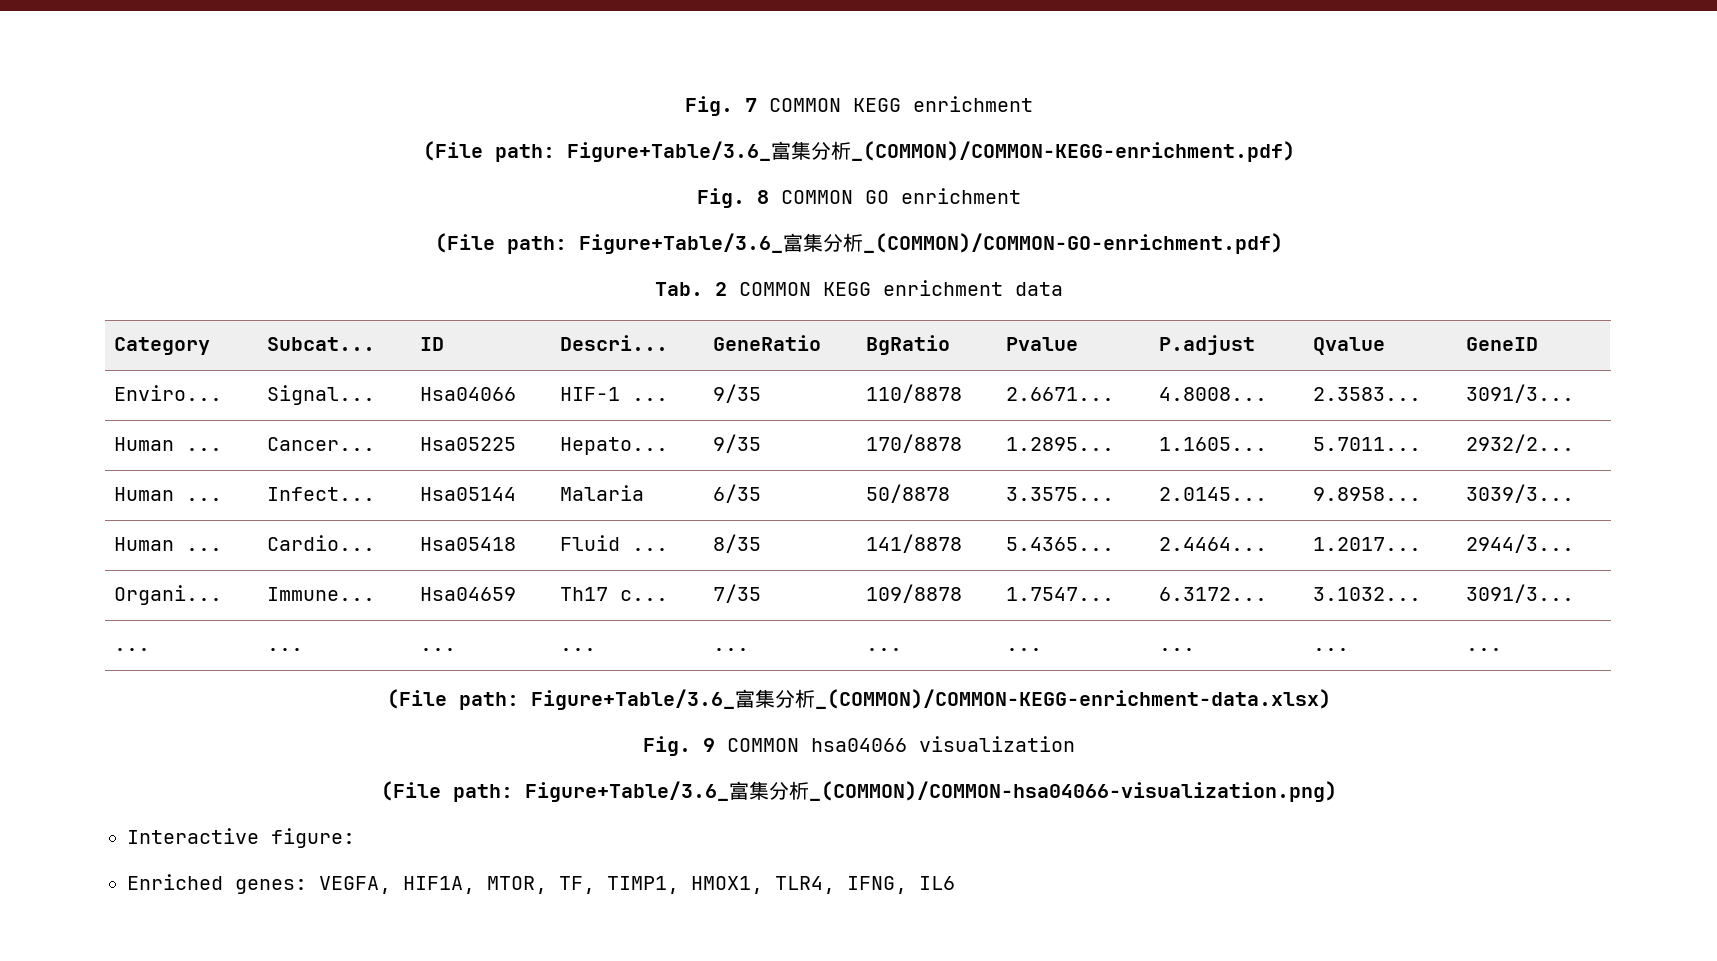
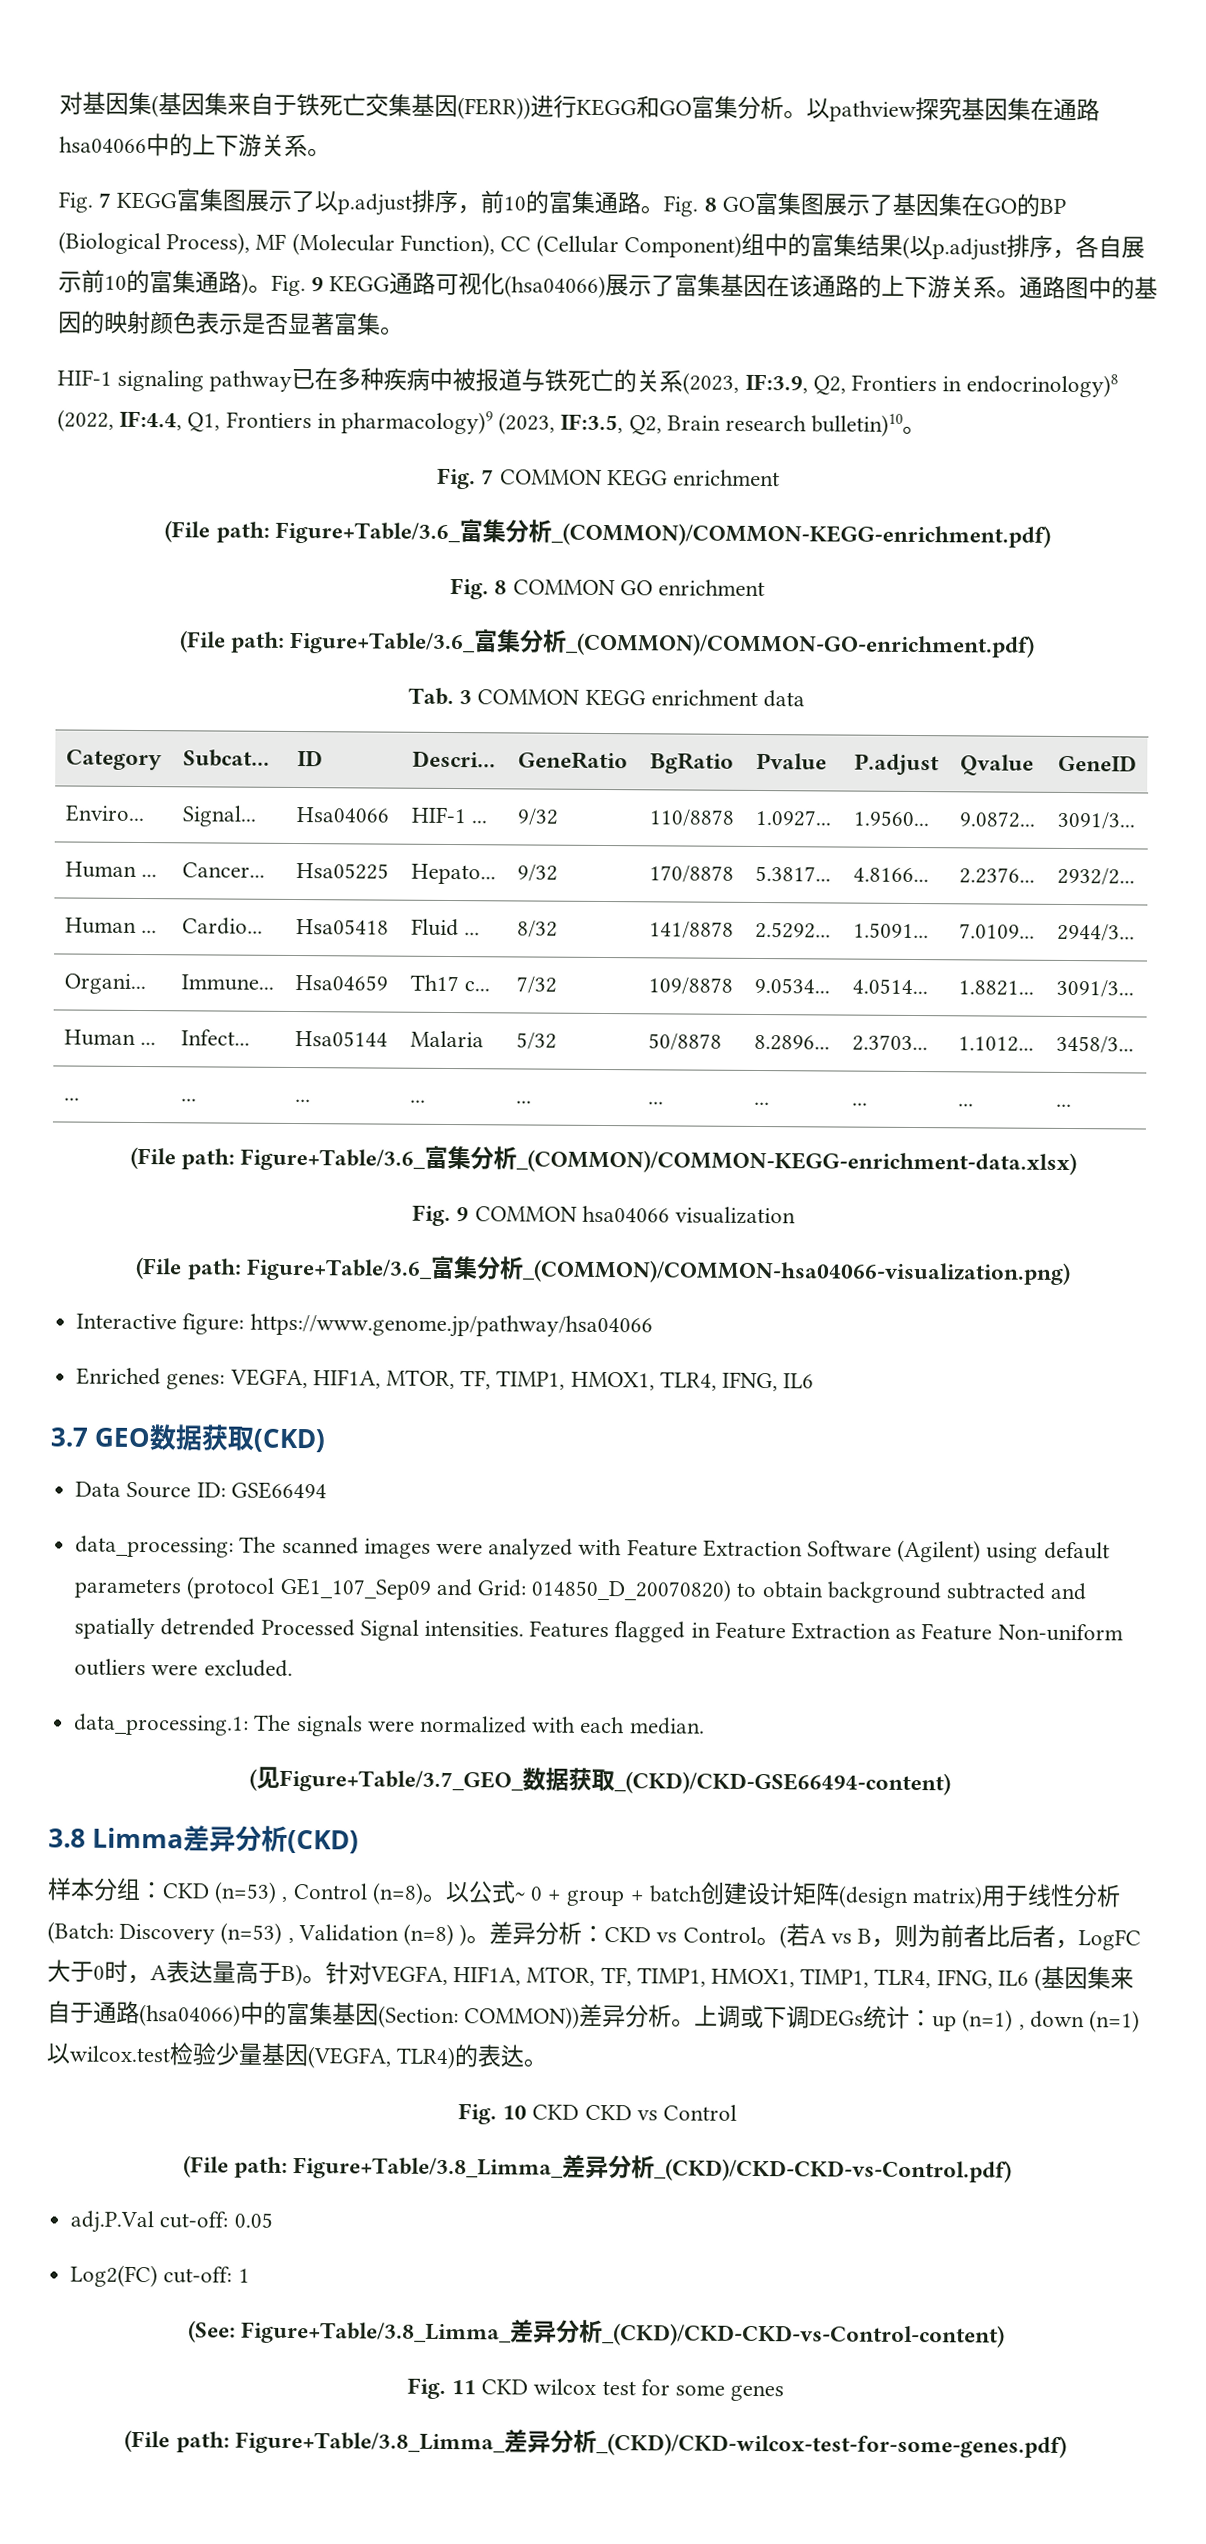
(684, 106) none -> [59,91,1100,123] [59,133,331,158] [58,188,1066,217] [58,231,1146,261] [58,269,1159,300] [58,310,404,336] [57,367,1119,398] [57,409,927,437] 对基因集(基因集来自于铁死亡交集基因(FERR))进行KEGG和GO富集分析。以pathview探究基因集在通路hsa04066中的上下游关系。 // Fig. 7 KEGG富集图展示了以p.adjust排序，前10的富集通路。Fig. 8 GO富集图展示了基因集在GO的BP (Biological Process), MF (Molecular Function), CC (Cellular Component)组中的富集结果(以p.adjust排序，各自展示前10的富集通路)。Fig. 9 KEGG通路可视化(hsa04066)展示了富集基因在该通路的上下游关系。通路图中的基因的映射颜色表示是否显著富集。 // HIF-1 signaling pathway已在多种疾病中被报道与铁死亡的关系(2023, IF:3.9, Q2, Frontiers in endocrinology)8 (2022, IF:4.4, Q1, Frontiers in pharmacology)9 (2023, IF:3.5, Q2, Brain research bulletin)10。 //
[714,282,727,296] 2 -> [459,690,473,705] 3
[713,384,762,403] 9/35 -> [516,808,558,826] 9/32
[1006,387,1115,401] [1159,387,1268,401] [1313,387,1422,401] 2.6671... | 4.8008... | 2.3583... -> [754,809,831,827] [852,810,929,827] [958,811,1035,828] 1.0927... | 1.9560... | 9.0872...
[713,434,762,453] 9/35 -> [516,864,558,882] 9/32
[1006,437,1115,451] [1159,437,1268,451] [1313,437,1422,451] [1466,434,1575,453] [114,487,223,501] [267,487,376,501] [420,487,517,501] [560,485,645,501] [713,484,762,503] [866,484,951,503] [1006,487,1115,501] [1159,487,1268,501] [1313,487,1422,501] [1466,484,1575,503] 1.2895... | 1.1605... | 5.7011... | 2932/2... // Human ... | Infect... | Hsa05144 | Malaria | 6/35 | 50/8878 | 3.3575... | 2.0145... | 9.8958... | 3039/3... -> [754,865,831,882] [852,867,929,883] [958,867,1035,884] [1056,867,1135,886] 5.3817... | 4.8166... | 2.2376... | 2932/2...
[713,534,762,553] 8/35 -> [516,920,558,938] 8/32
[1006,537,1115,551] [1159,537,1268,551] [1313,537,1422,551] 5.4365... | 2.4464... | 1.2017... -> [754,921,831,939] [852,922,929,939] [958,923,1035,939] 2.5292... | 1.5091... | 7.0109...
[713,584,762,603] 7/35 -> [515,976,557,994] 7/32
[1006,587,1115,601] [1159,587,1268,601] [1313,587,1422,601] [1466,584,1575,603] 1.7547... | 6.3172... | 3.1032... | 3091/3... -> [753,977,830,994] [851,978,928,995] [957,980,1034,996] [1055,979,1134,998] [63,1029,156,1046] [180,1029,250,1046] [294,1031,388,1047] [409,1030,484,1048] [515,1032,557,1050] [647,1033,722,1051] [753,1034,830,1051] [851,1034,928,1052] [957,1036,1034,1052] [1055,1035,1134,1054] 9.0534... | 4.0514... | 1.8821... | 3091/3... // Human ... | Infect... | Hsa05144 | Malaria | 5/32 | 50/8878 | 8.2896... | 2.3703... | 1.1012... | 3458/3...
(355, 838) none -> [249,1313,653,1339] https://www.genome.jp/pathway/hsa04066
(955, 883) none -> [50,1424,326,1453] [75,1481,327,1500] [75,1535,1110,1563] [74,1576,1088,1604] [74,1617,1123,1643] [74,1658,293,1678] [74,1713,705,1737] [248,1766,951,1796] [48,1825,360,1854] [47,1877,1122,1909] [47,1921,1142,1951] [47,1959,1135,1991] [47,2000,1141,2033] [46,2042,548,2070] [457,2103,738,2125] [182,2154,1013,2183] [70,2210,273,2234] [70,2264,250,2288] [187,2319,1006,2348] [406,2377,785,2402] [124,2429,1067,2459] // 3.7 GEO数据获取(CKD) // Data Source ID: GSE66494 // data_processing: The scanned images were analyzed with Feature Extraction Software (Agilent) using default parameters (protocol GE1_107_Sep09 and Grid: 014850_D_20070820) to obtain background subtracted and spatially detrended Processed Signal intensities. Features flagged in Feature Extraction as Feature Non-uniform outliers were excluded. // data_processing.1: The signals were normalized with each median. // (见Figure+Table/3.7_GEO_数据获取_(CKD)/CKD-GSE66494-content) // 3.8 Limma差异分析(CKD) // 样本分组：CKD (n=53) , Control (n=8)。以公式~ 0 + group + batch创建设计矩阵(design matrix)用于线性分析(Batch: Discovery (n=53) , Validation (n=8) )。差异分析：CKD vs Control。(若A vs B，则为前者比后者，LogFC大于0时，A表达量高于B)。针对VEGFA, HIF1A, MTOR, TF, TIMP1, HMOX1, TIMP1, TLR4, IFNG, IL6 (基因集来自于通路(hsa04066)中的富集基因(Section: COMMON))差异分析。上调或下调DEGs统计：up (n=1) , down (n=1)以wilcox.test检验少量基因(VEGFA, TLR4)的表达。 // Fig. 10 CKD CKD vs Control // (File path: Figure+Table/3.8_Limma_差异分析_(CKD)/CKD-CKD-vs-Control.pdf) // adj.P.Val cut-off: 0.05 // Log2(FC) cut-off: 1 // (See: Figure+Table/3.8_Limma_差异分析_(CKD)/CKD-CKD-vs-Control-content) // Fig. 11 CKD wilcox test for some genes // (File path: Figure+Table/3.8_Limma_差异分析_(CKD)/CKD-wilcox-test-for-some-genes.pdf)

